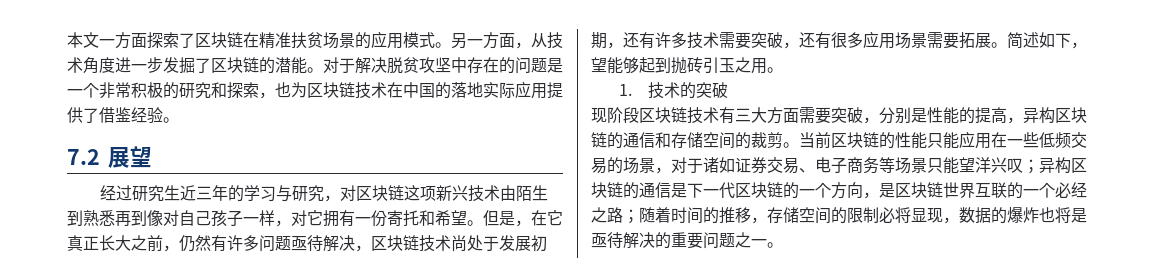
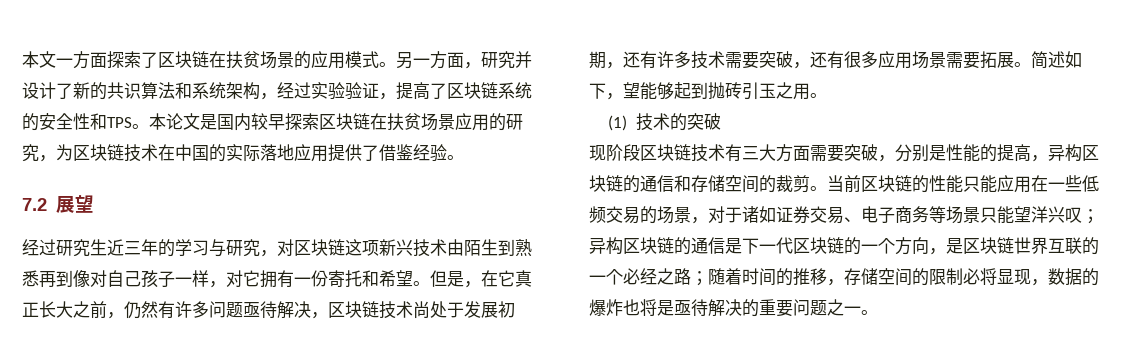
[259,32,291,48] 精准 -> (226, 59) none
[531,32,563,49] [67,57,563,74] [67,82,291,99] 从技术角度进一步发掘了区块链的潜能。对于解决脱贫攻坚中存在的问题是一个非常积极的研究和探索，也 -> [481,51,532,69] [22,82,532,100] [22,113,523,131] [22,144,56,162] 研究并设计了新的共识算法和系统架构，经过实验验证，提高了区块链系统的安全性和TPS。本论文是国内较早探索区块链在扶贫场景应用的研究，
[451,82,515,99] 落地实际 -> [226,144,294,162] 实际落地
[619,84,633,96] 1. -> [608,115,628,131] (1)

